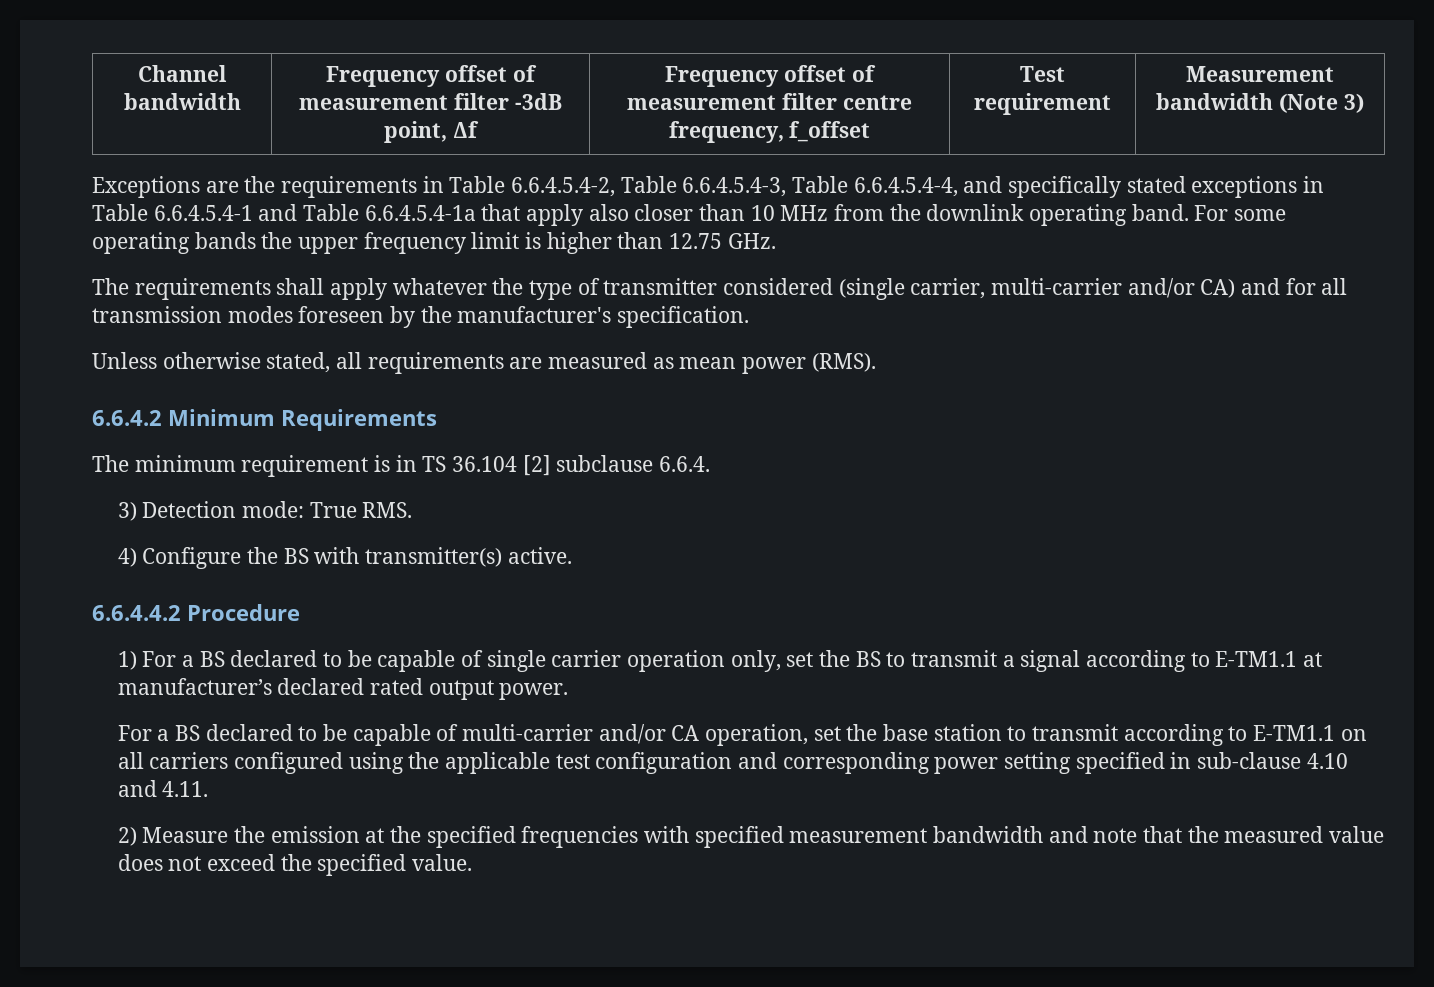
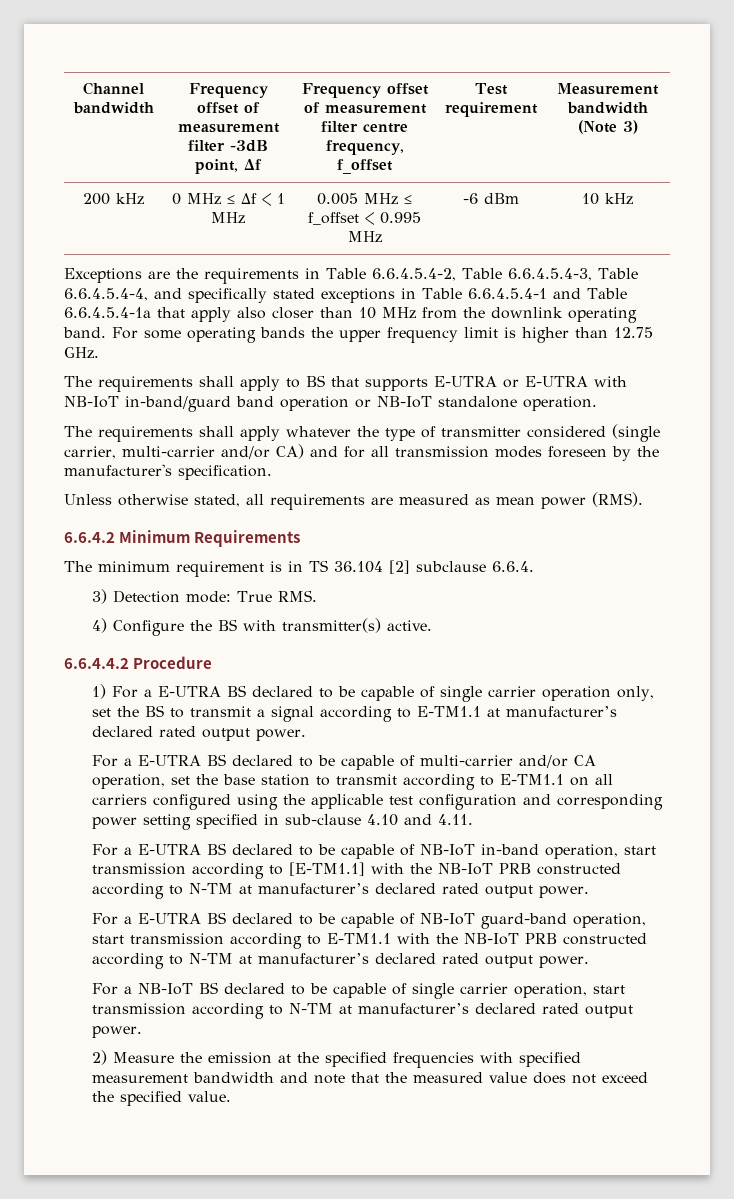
(1364, 103) none -> [83,193,144,205] [171,193,285,206] [211,212,246,224] [317,193,412,205] [308,212,421,225] [347,231,382,243] [462,193,519,204] [582,193,633,205] // 200 kHz | 0 MHz ≤ Δf < 1 MHz | 0.005 MHz ≤ f_offset < 0.995 MHz | -6 dBm | 10 kHz
(776, 241) none -> [64,375,627,392] [64,396,597,412] // The requirements shall apply to BS that supports E-UTRA or E-UTRA with NB-IoT in-band/guard band operation or NB-IoT standalone operation.
(195, 661) none -> [158,686,222,697] E-UTRA
(170, 735) none -> [138,755,202,766] E-UTRA
(209, 789) none -> [92,843,657,859] [92,862,622,879] [92,883,590,899] [92,912,647,929] [92,933,648,949] [92,953,590,969] [92,982,626,999] [92,1003,634,1019] [92,1026,143,1038] // For a E-UTRA BS declared to be capable of NB-IoT in-band operation, start transmission according to [E-TM1.1] with the NB-IoT PRB constructed according to N-TM at manufacturer’s declared rated output power. // For a E-UTRA BS declared to be capable of NB-IoT guard-band operation, start transmission according to E-TM1.1 with the NB-IoT PRB constructed according to N-TM at manufacturer’s declared rated output power. // For a NB-IoT BS declared to be capable of single carrier operation, start transmission according to N-TM at manufacturer’s declared rated output power.

